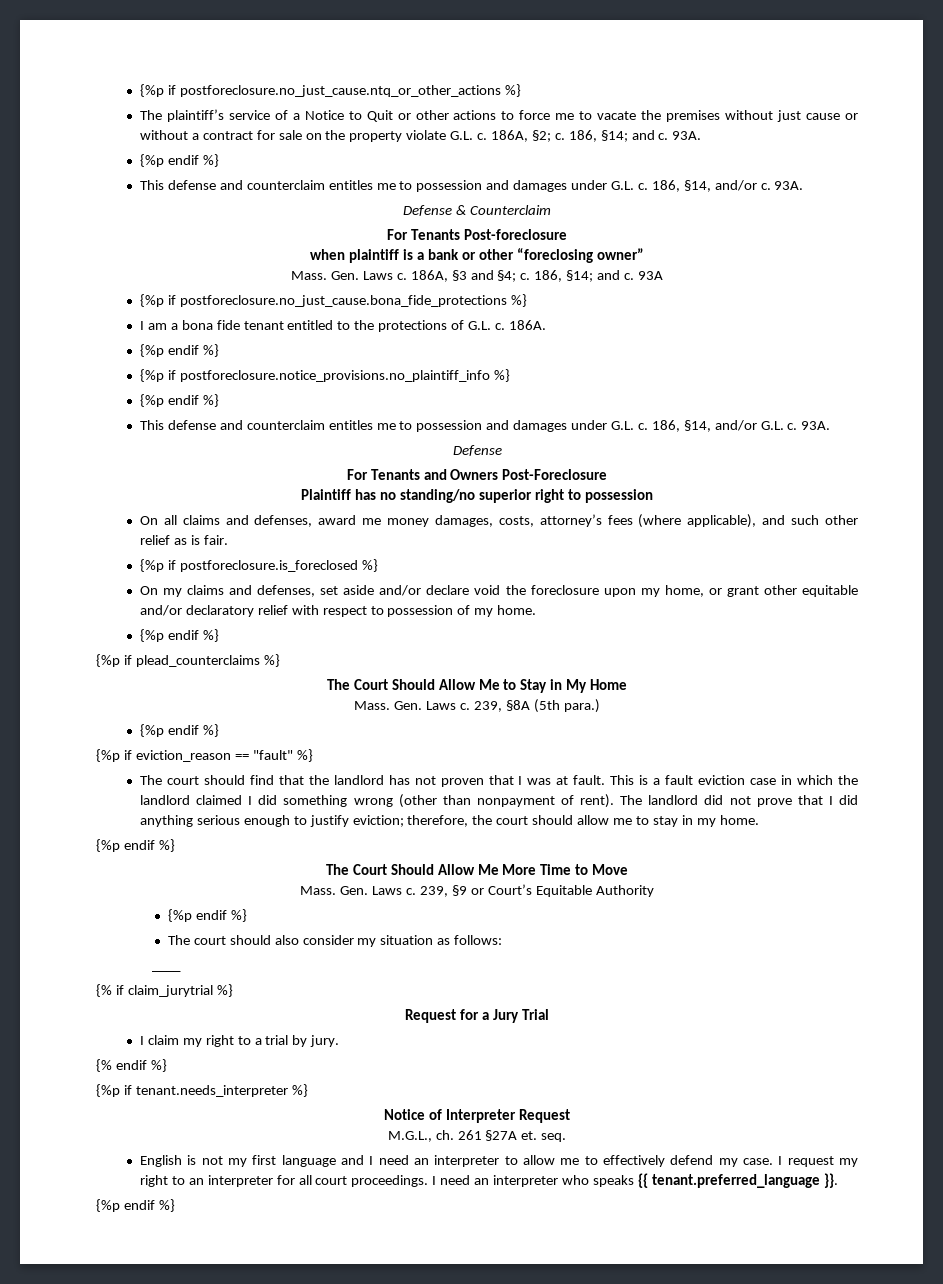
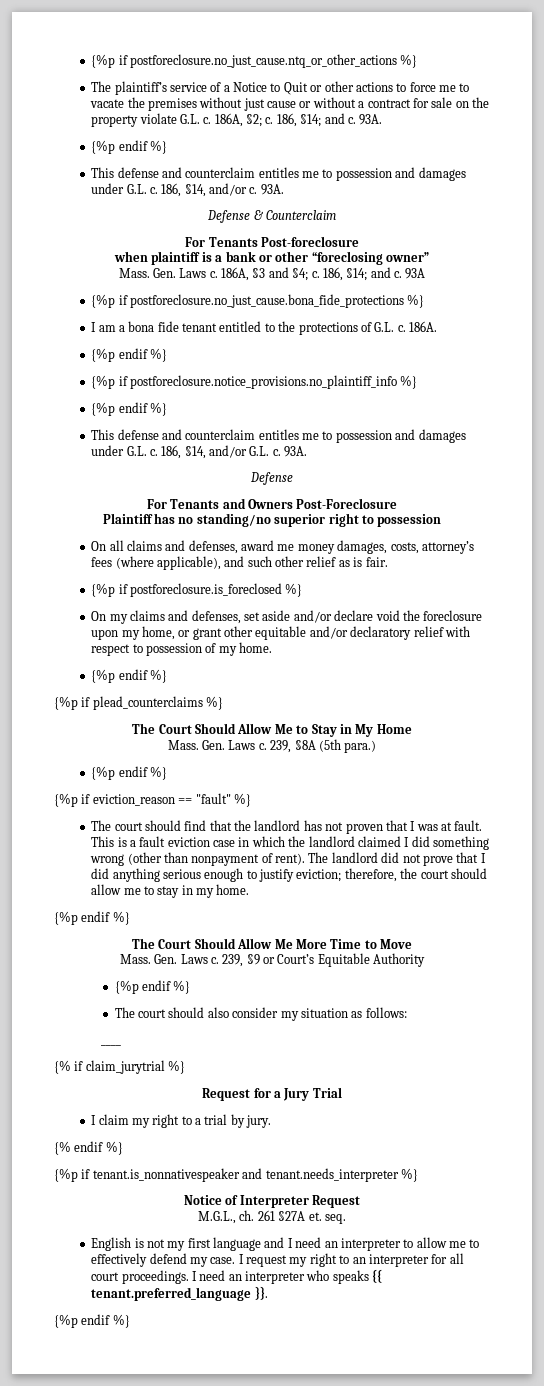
(132, 1090) none -> [92,1168,263,1182] tenant.is_nonnativespeaker and

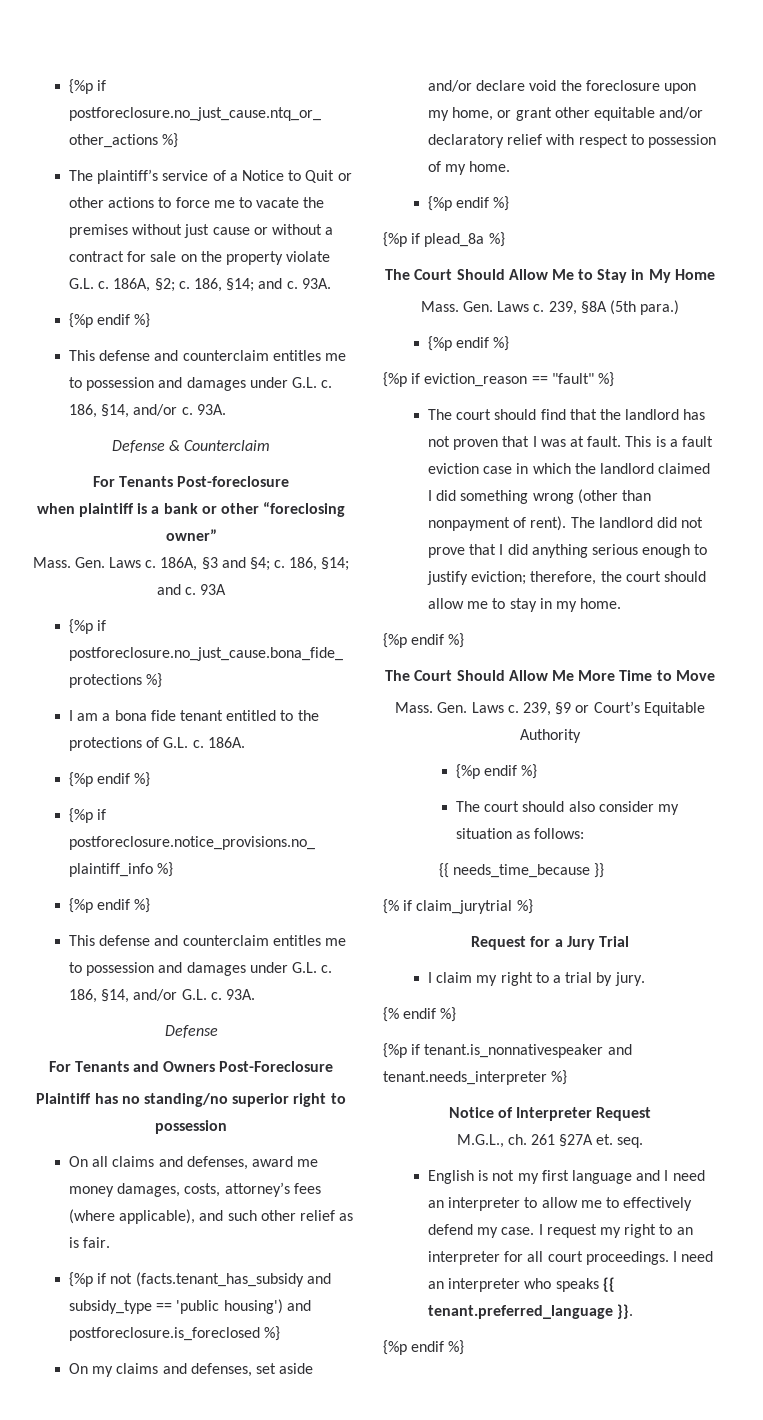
(128, 589) none -> [110,1272,331,1287] [69,1299,311,1314] not (facts.tenant_has_subsidy and subsidy_type == 'public housing') and
[92,696,203,710] plead_counterclaims -> [424,233,485,247] plead_8a
[100,1044,121,1046] ____ -> [439,863,605,878] {{ needs_time_because }}

